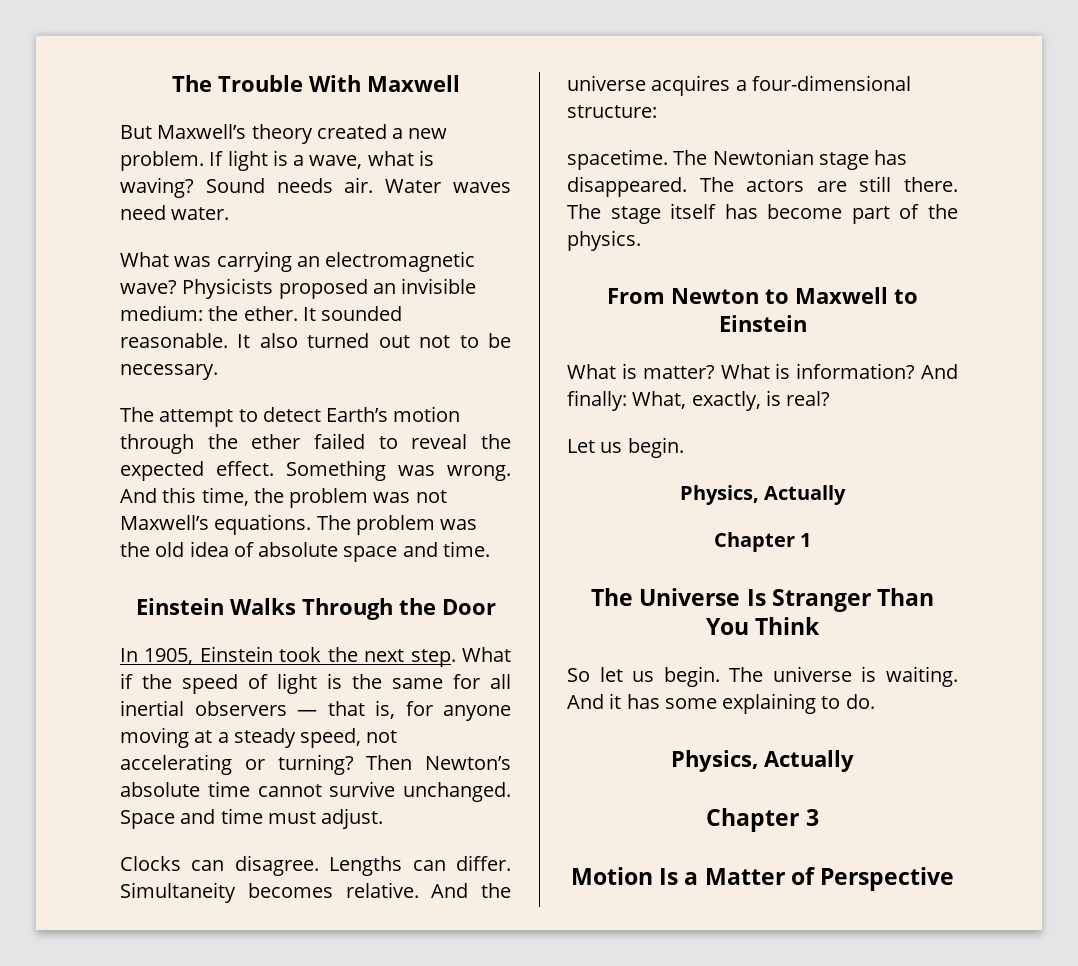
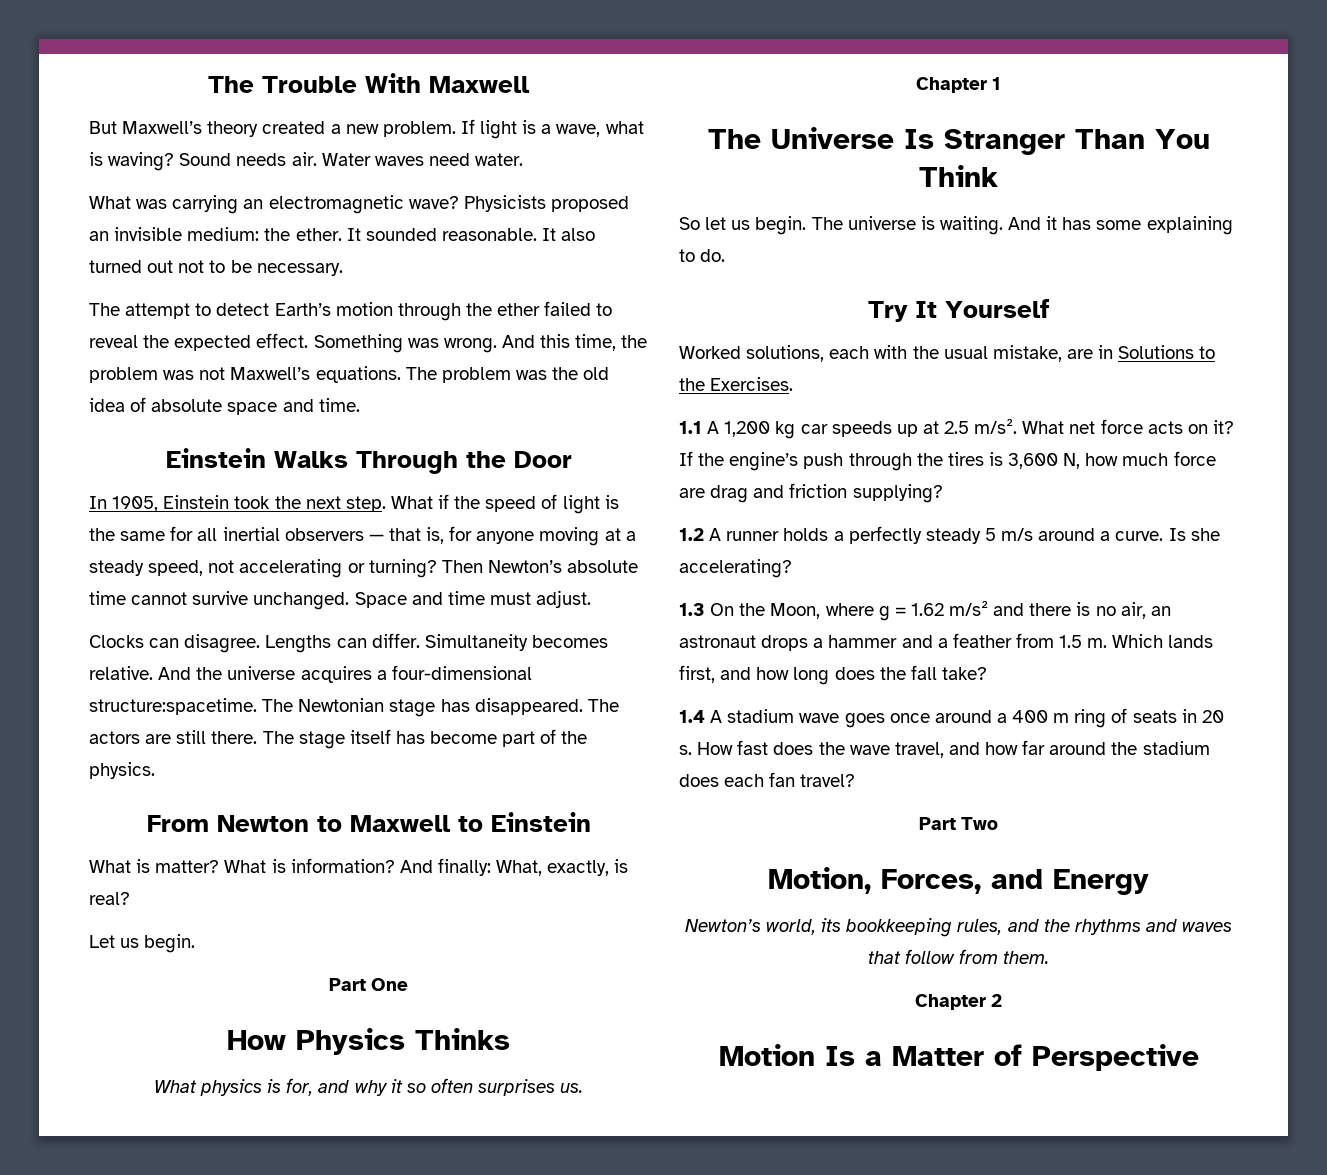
[567,105,657,118] [567,149,668,170] structure: // spacetime. -> [89,698,257,715] structure:spacetime.
[679,485,847,505] Physics, Actually -> [328,978,409,991] [227,1028,510,1055] [153,1078,584,1096] Part One // How Physics Thinks // What physics is for, and why it so often surprises us.
[671,750,854,772] [706,808,819,832] Physics, Actually // Chapter 3 -> [867,299,1050,322] [679,345,1216,362] [679,377,794,391] [679,419,1234,439] [679,451,1216,471] [679,483,943,503] [679,526,1220,544] [679,559,792,578] [679,601,1171,621] [679,633,1214,651] [679,665,987,685] [679,708,1224,728] [679,740,1210,758] [679,772,856,787] [918,817,999,830] [768,867,1149,895] [684,918,1233,937] [867,949,1050,964] [914,994,1003,1010] Try It Yourself // Worked solutions, each with the usual mistake, are in Solutions to the Exercises. // 1.1 A 1,200 kg car speeds up at 2.5 m/s². What net force acts on it? If the engine’s push through the tires is 3,600 N, how much force are drag and friction supplying? // 1.2 A runner holds a perfectly steady 5 m/s around a curve. Is she accelerating? // 1.3 On the Moon, where g = 1.62 m/s² and there is no air, an astronaut drops a hammer and a feather from 1.5 m. Which lands first, and how long does the fall take? // 1.4 A stadium wave goes once around a 400 m ring of seats in 20 s. How fast does the wave travel, and how far around the stadium does each fan travel? // Part Two // Motion, Forces, and Energy // Newton’s world, its bookkeeping rules, and the rhythms and waves that follow from them. // Chapter 2

